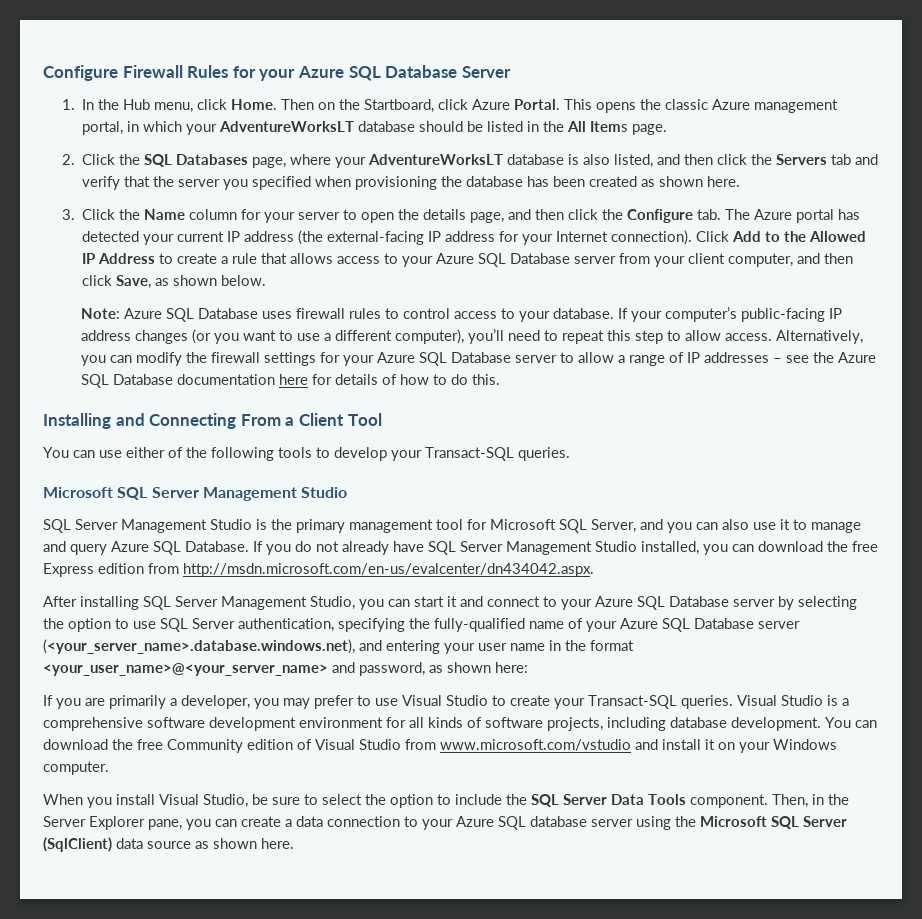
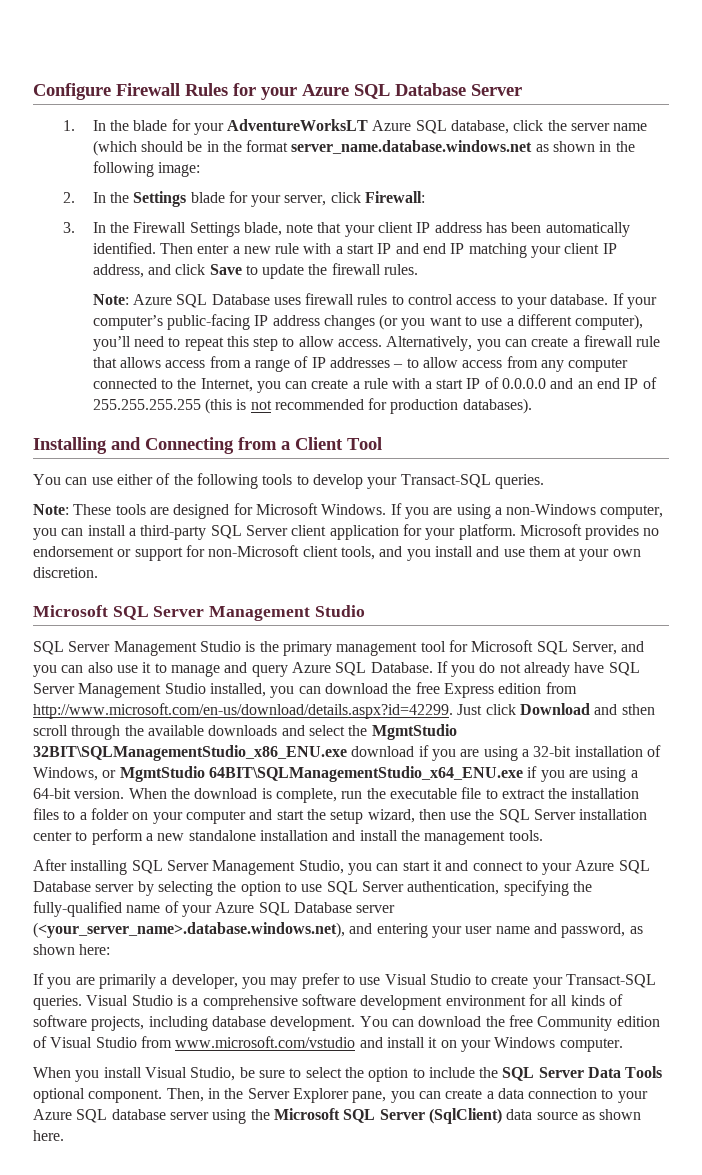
[123,99,839,113] [82,121,416,135] Hub menu, click Home. Then on the Startboard, click Azure Portal. This opens the classic Azure management portal, in which your AdventureWorksLT database -> [133,119,648,135] [92,140,137,156] blade for your AdventureWorksLT Azure SQL database, click the server name (which
[487,121,668,135] [62,154,879,168] [82,176,741,190] [62,209,861,223] [82,230,867,245] [82,253,854,267] [82,275,267,289] listed in the All Items page. // 2. Click the SQL Databases page, where your AdventureWorksLT database is also listed, and then click the Servers tab and verify that the server you specified when provisioning the database has been created as shown here. // 3. Click the Name column for your server to open the details page, and then click the Configure tab. The Azure portal has detected your current IP address (the external-facing IP address for your Internet connection). Click Add to the Allowed IP Address to create a rule that allows access to your Azure SQL Database server from your client computer, and then click Save, as shown below. -> [206,140,635,154] [92,161,200,177] [62,191,426,207] [62,222,630,237] [92,242,617,258] [92,263,419,279] in the format server_name.database.windows.net as shown in the following image: // 2. In the Settings blade for your server, click Firewall: // 3. In the Firewall Settings blade, note that your client IP address has been automatically identified. Then enter a new rule with a start IP and end IP matching your client IP address, and click Save to update the firewall rules.
[136,352,615,366] modify the firewall settings for your Azure SQL Database server to allow -> [531,335,661,347] [92,356,241,368] create a firewall rule that allows access from
[786,352,877,363] [81,374,501,388] see the Azure SQL Database documentation here for details of how to do this. -> [406,356,629,372] [92,377,657,393] [92,398,532,414] to allow access from any computer connected to the Internet, you can create a rule with a start IP of 0.0.0.0 and an end IP of 255.255.255.255 (this is not recommended for production databases).
[240,414,281,426] From -> [238,437,277,450] from
(570, 454) none -> [33,503,664,519] [33,524,660,540] [33,545,641,561] [33,567,98,578] // Note: These tools are designed for Microsoft Windows. If you are using a non-Windows computer, you can install a third-party SQL Server client application for your platform. Microsoft provides no endorsement or support for non-Microsoft client tools, and you install and use them at your own discretion.
[183,563,594,577] http://msdn.microsoft.com/en-us/evalcenter/dn434042.aspx. -> [33,703,655,719] [33,724,457,740] [33,745,661,761] [33,766,638,782] [33,787,640,803] [33,808,648,824] [33,829,543,845] http://www.microsoft.com/en-us/download/details.aspx?id=42299. Just click Download and sthen scroll through the available downloads and select the MgmtStudio 32BIT\SQLManagementStudio_x86_ENU.exe download if you are using a 32-bit installation of Windows, or MgmtStudio 64BIT\SQLManagementStudio_x64_ENU.exe if you are using a 64-bit version. When the download is complete, run the executable file to extract the installation files to a folder on your computer and start the setup wizard, then use the SQL Server installation center to perform a new standalone installation and install the management tools.
[549,640,634,651] [43,663,328,676] in the format <your_user_name>@<your_server_name> -> (530, 930) none
(686, 799) none -> [33,1088,85,1103] optional

